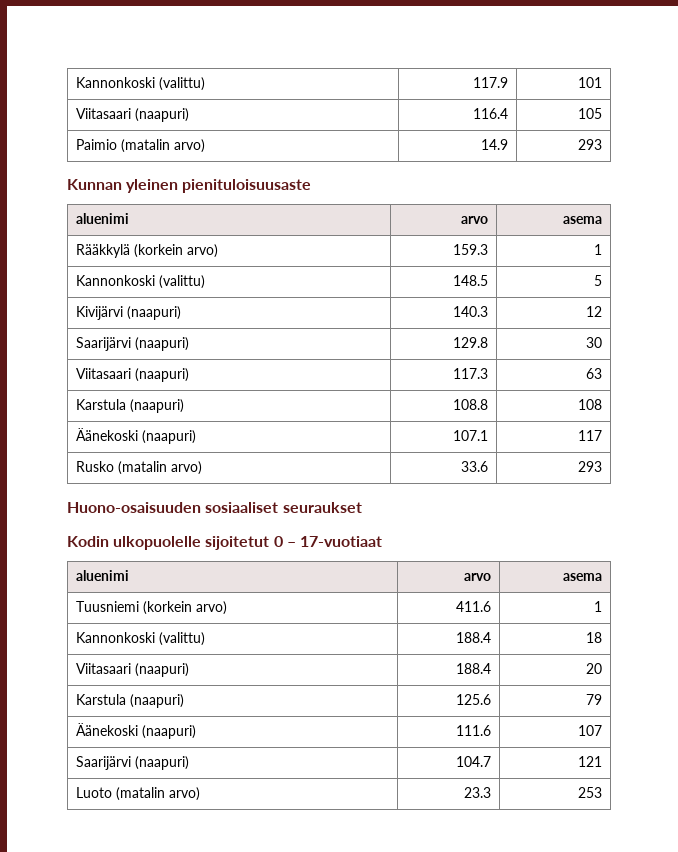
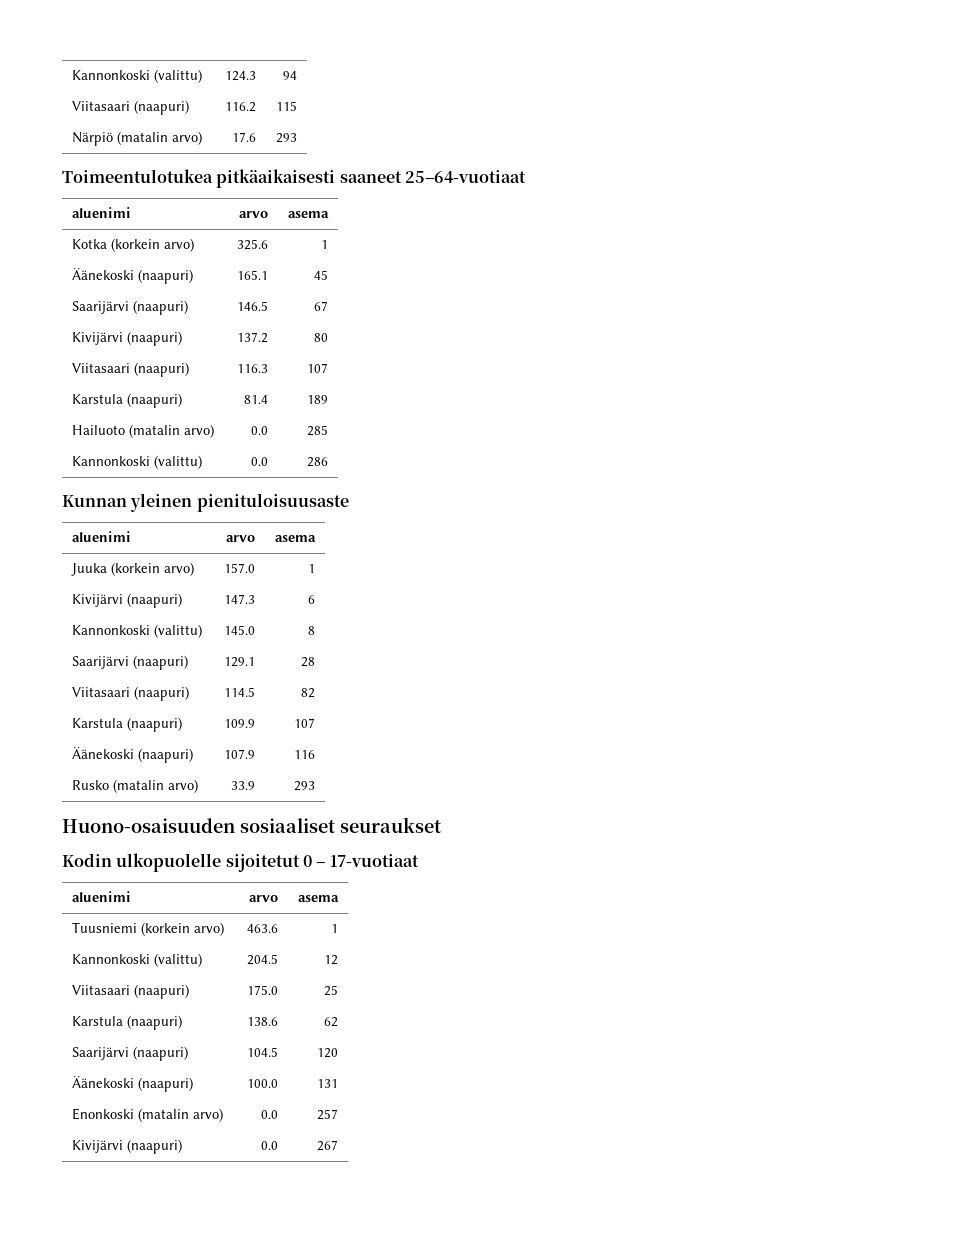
[75,77,205,91] [473,77,509,88] [578,77,603,88] [75,108,189,122] [473,108,509,119] [578,108,603,119] [75,139,205,153] [481,139,509,150] [578,139,603,150] Kannonkoski (valittu) | 117.9 | 101 // Viitasaari (naapuri) | 116.4 | 105 // Paimio (matalin arvo) | 14.9 | 293 -> [71,69,202,83] [225,71,257,81] [283,71,298,80] [71,100,189,115] [225,102,257,112] [276,101,298,111] [71,131,202,146] [232,132,257,142] [276,133,298,143] [62,169,526,188] [71,207,131,218] [239,211,269,218] [288,211,330,218] [71,238,194,252] [237,239,269,250] [321,240,329,249] [71,268,193,284] [237,270,269,280] [314,270,329,280] [71,300,188,315] [237,301,269,311] [314,301,329,311] [71,331,182,346] [237,332,269,343] [314,333,329,342] [71,362,189,377] [237,364,269,373] [307,363,329,373] [71,393,182,408] [244,395,269,404] [307,395,329,404] [71,424,214,438] [251,426,269,435] [307,425,329,436] [71,455,202,469] [251,457,269,466] [307,457,329,467] Kannonkoski (valittu) | 124.3 | 94 // Viitasaari (naapuri) | 116.2 | 115 // Närpiö (matalin arvo) | 17.6 | 293 // Toimeentulotukea pitkäaikaisesti saaneet 25–64-vuotiaat // aluenimi | arvo | asema // Kotka (korkein arvo) | 325.6 | 1 // Äänekoski (naapuri) | 165.1 | 45 // Saarijärvi (naapuri) | 146.5 | 67 // Kivijärvi (naapuri) | 137.2 | 80 // Viitasaari (naapuri) | 116.3 | 107 // Karstula (naapuri) | 81.4 | 189 // Hailuoto (matalin arvo) | 0.0 | 285 // Kannonkoski (valittu) | 0.0 | 286
[75,244,218,258] [453,244,489,255] [594,244,603,255] [75,275,205,289] [453,275,489,286] [594,275,603,286] [75,306,181,320] [453,306,489,317] [586,306,603,317] [75,337,189,351] [453,337,489,348] [586,337,603,348] [75,368,189,382] [453,368,489,379] [586,368,603,379] [75,399,184,413] [453,399,489,410] [578,399,603,410] [75,428,196,444] [453,430,489,441] [578,430,603,441] Rääkkylä (korkein arvo) | 159.3 | 1 // Kannonkoski (valittu) | 148.5 | 5 // Kivijärvi (naapuri) | 140.3 | 12 // Saarijärvi (naapuri) | 129.8 | 30 // Viitasaari (naapuri) | 117.3 | 63 // Karstula (naapuri) | 108.8 | 108 // Äänekoski (naapuri) | 107.1 | 117 -> [70,562,194,576] [224,563,256,573] [308,564,316,573] [71,593,182,608] [224,594,256,604] [308,595,316,604] [71,624,202,638] [224,625,256,635] [308,626,316,635] [71,655,188,670] [224,657,256,667] [301,657,316,667] [71,686,189,701] [224,687,256,697] [301,688,316,698] [71,717,182,732] [224,719,256,728] [294,718,316,728] [71,747,193,763] [224,749,256,759] [294,750,316,759] Juuka (korkein arvo) | 157.0 | 1 // Kivijärvi (naapuri) | 147.3 | 6 // Kannonkoski (valittu) | 145.0 | 8 // Saarijärvi (naapuri) | 129.1 | 28 // Viitasaari (naapuri) | 114.5 | 82 // Karstula (naapuri) | 109.9 | 107 // Äänekoski (naapuri) | 107.9 | 116
[461,461,489,472] 33.6 -> [231,781,256,790] 33.9
[456,601,492,612] [594,601,603,612] [75,632,205,646] [456,632,492,643] [586,632,603,643] [75,663,189,677] [456,663,492,674] [586,663,603,674] [75,694,184,708] [456,694,492,705] [586,694,603,705] [75,723,196,739] [456,725,492,736] [578,725,603,736] [75,756,189,770] [456,756,492,767] [578,756,603,767] [75,787,200,801] [464,787,492,798] [578,787,603,798] 411.6 | 1 // Kannonkoski (valittu) | 188.4 | 18 // Viitasaari (naapuri) | 188.4 | 20 // Karstula (naapuri) | 125.6 | 79 // Äänekoski (naapuri) | 111.6 | 107 // Saarijärvi (naapuri) | 104.7 | 121 // Luoto (matalin arvo) | 23.3 | 253 -> [247,924,279,933] [331,924,339,933] [71,953,202,967] [247,954,279,965] [324,955,339,965] [71,984,189,999] [247,985,279,995] [324,985,339,996] [71,1015,182,1030] [247,1017,279,1026] [324,1017,339,1027] [71,1046,188,1061] [247,1047,279,1057] [317,1048,339,1058] [71,1076,193,1092] [247,1079,279,1088] [317,1079,339,1088] [71,1108,223,1122] [261,1110,279,1119] [317,1109,339,1120] [71,1139,182,1154] [261,1141,279,1150] [317,1140,339,1151] 463.6 | 1 // Kannonkoski (valittu) | 204.5 | 12 // Viitasaari (naapuri) | 175.0 | 25 // Karstula (naapuri) | 138.6 | 62 // Saarijärvi (naapuri) | 104.5 | 120 // Äänekoski (naapuri) | 100.0 | 131 // Enonkoski (matalin arvo) | 0.0 | 257 // Kivijärvi (naapuri) | 0.0 | 267

